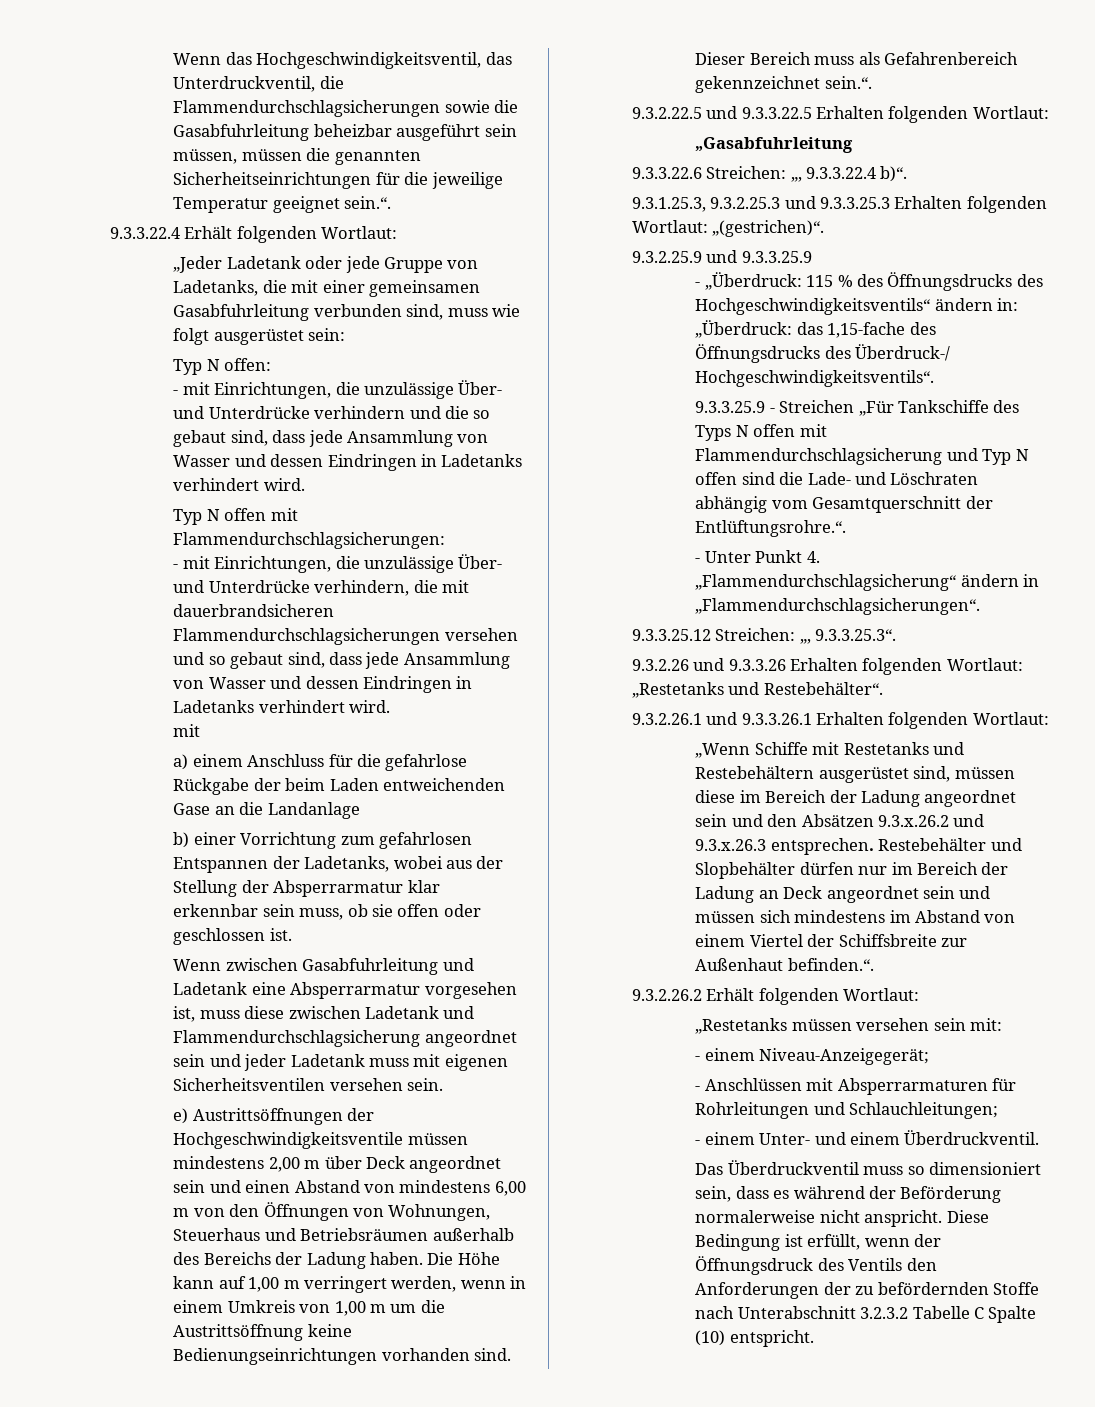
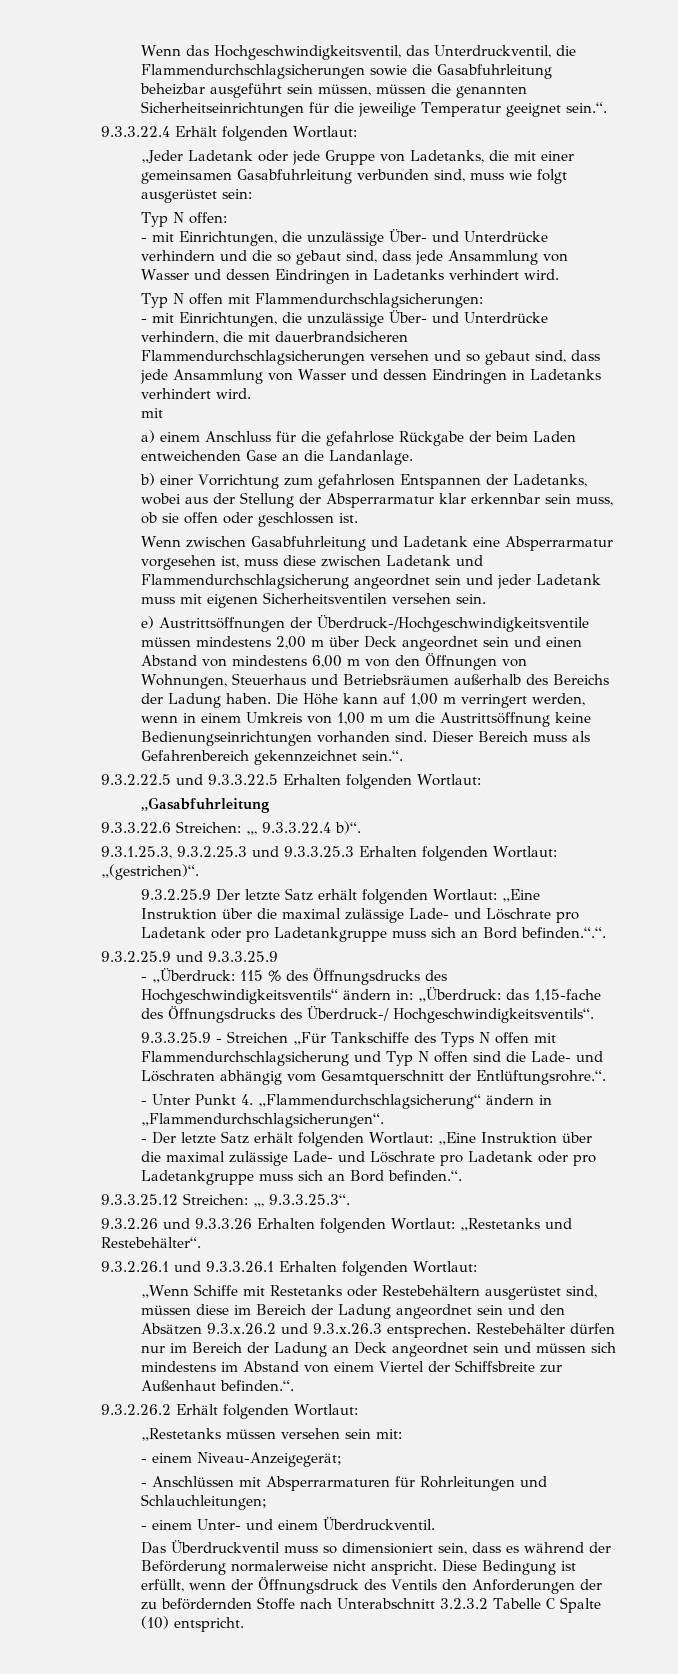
[267,802,360,819] Landanlage -> [329,450,414,465] Landanlage.
[173,1132,404,1149] Hochgeschwindigkeitsventile -> [317,615,590,632] Überdruck-/Hochgeschwindigkeitsventile
(825, 228) none -> [141,888,541,904] [141,908,580,923] [141,927,607,942] // 9.3.2.25.9 Der letzte Satz erhält folgenden Wortlaut: „Eine Instruktion über die maximal zulässige Lade- und Löschrate pro Ladetank oder pro Ladetankgruppe muss sich an Bord befinden.“.“.
(981, 606) none -> [141,1131,593,1147] [141,1151,597,1166] [141,1170,463,1185] // - Der letzte Satz erhält folgenden Wortlaut: „Eine Instruktion über die maximal zulässige Lade- und Löschrate pro Ladetank oder pro Ladetankgruppe muss sich an Bord befinden.“.
[933,742,965,755] und -> [347,1285,378,1297] oder
[990,838,1022,851] [695,862,796,879] und Slopbehälter -> (566, 1328) none

